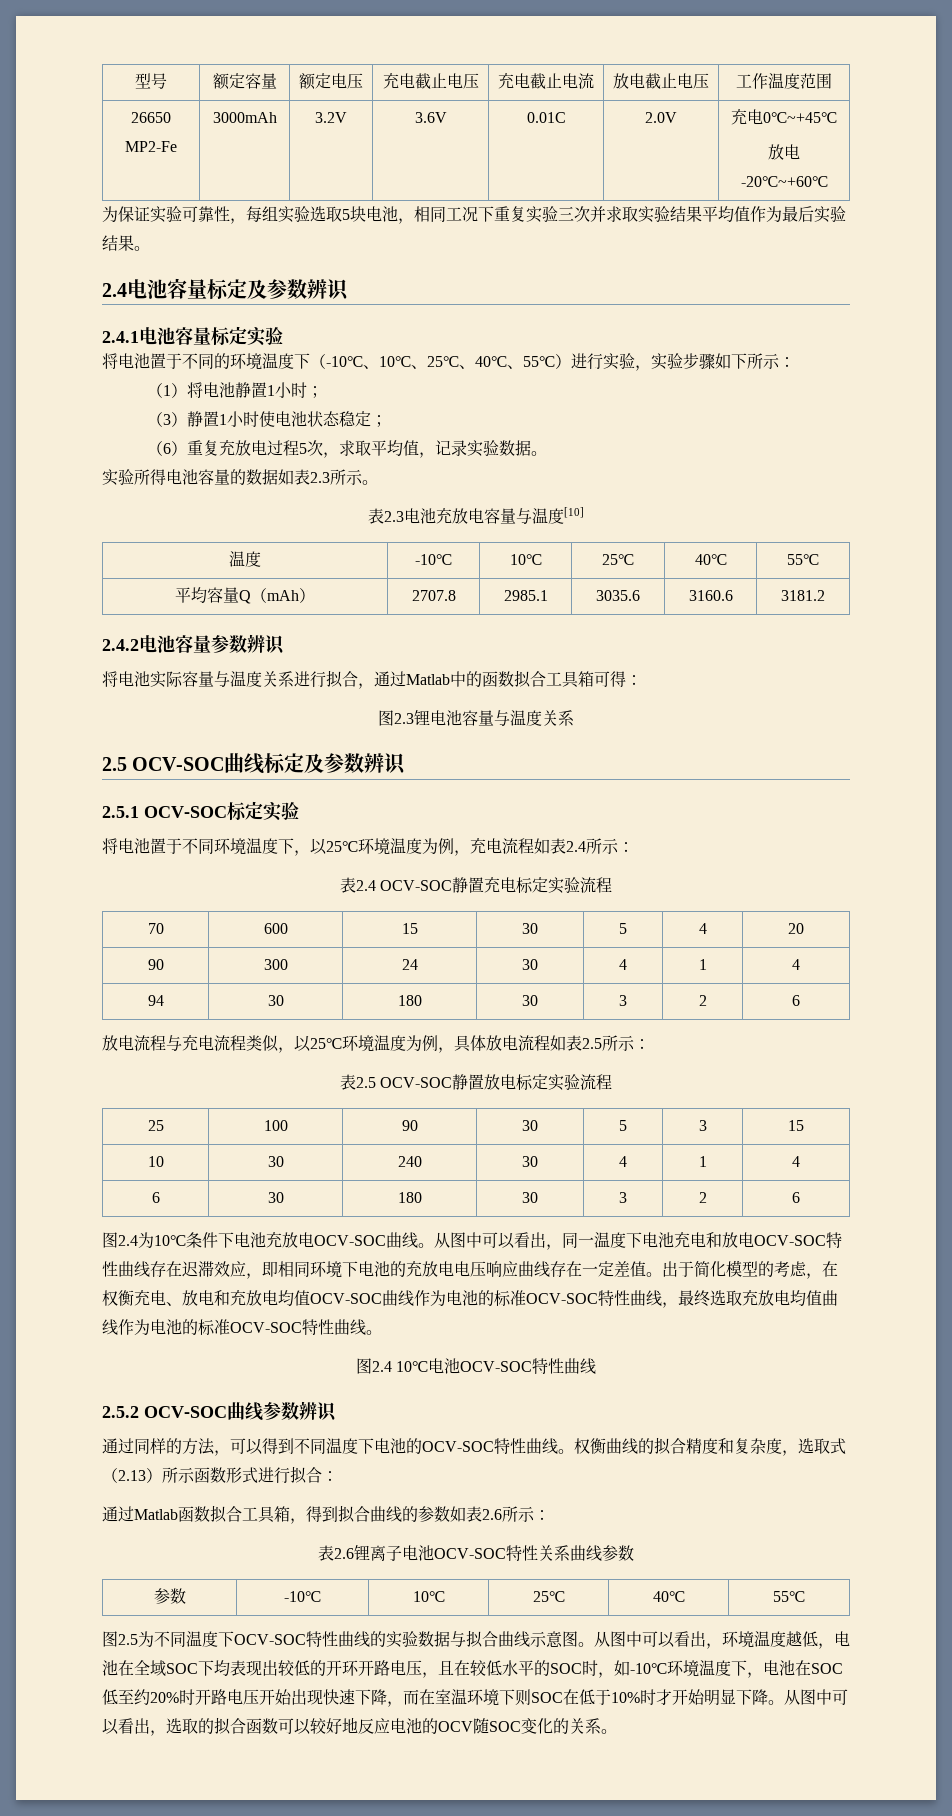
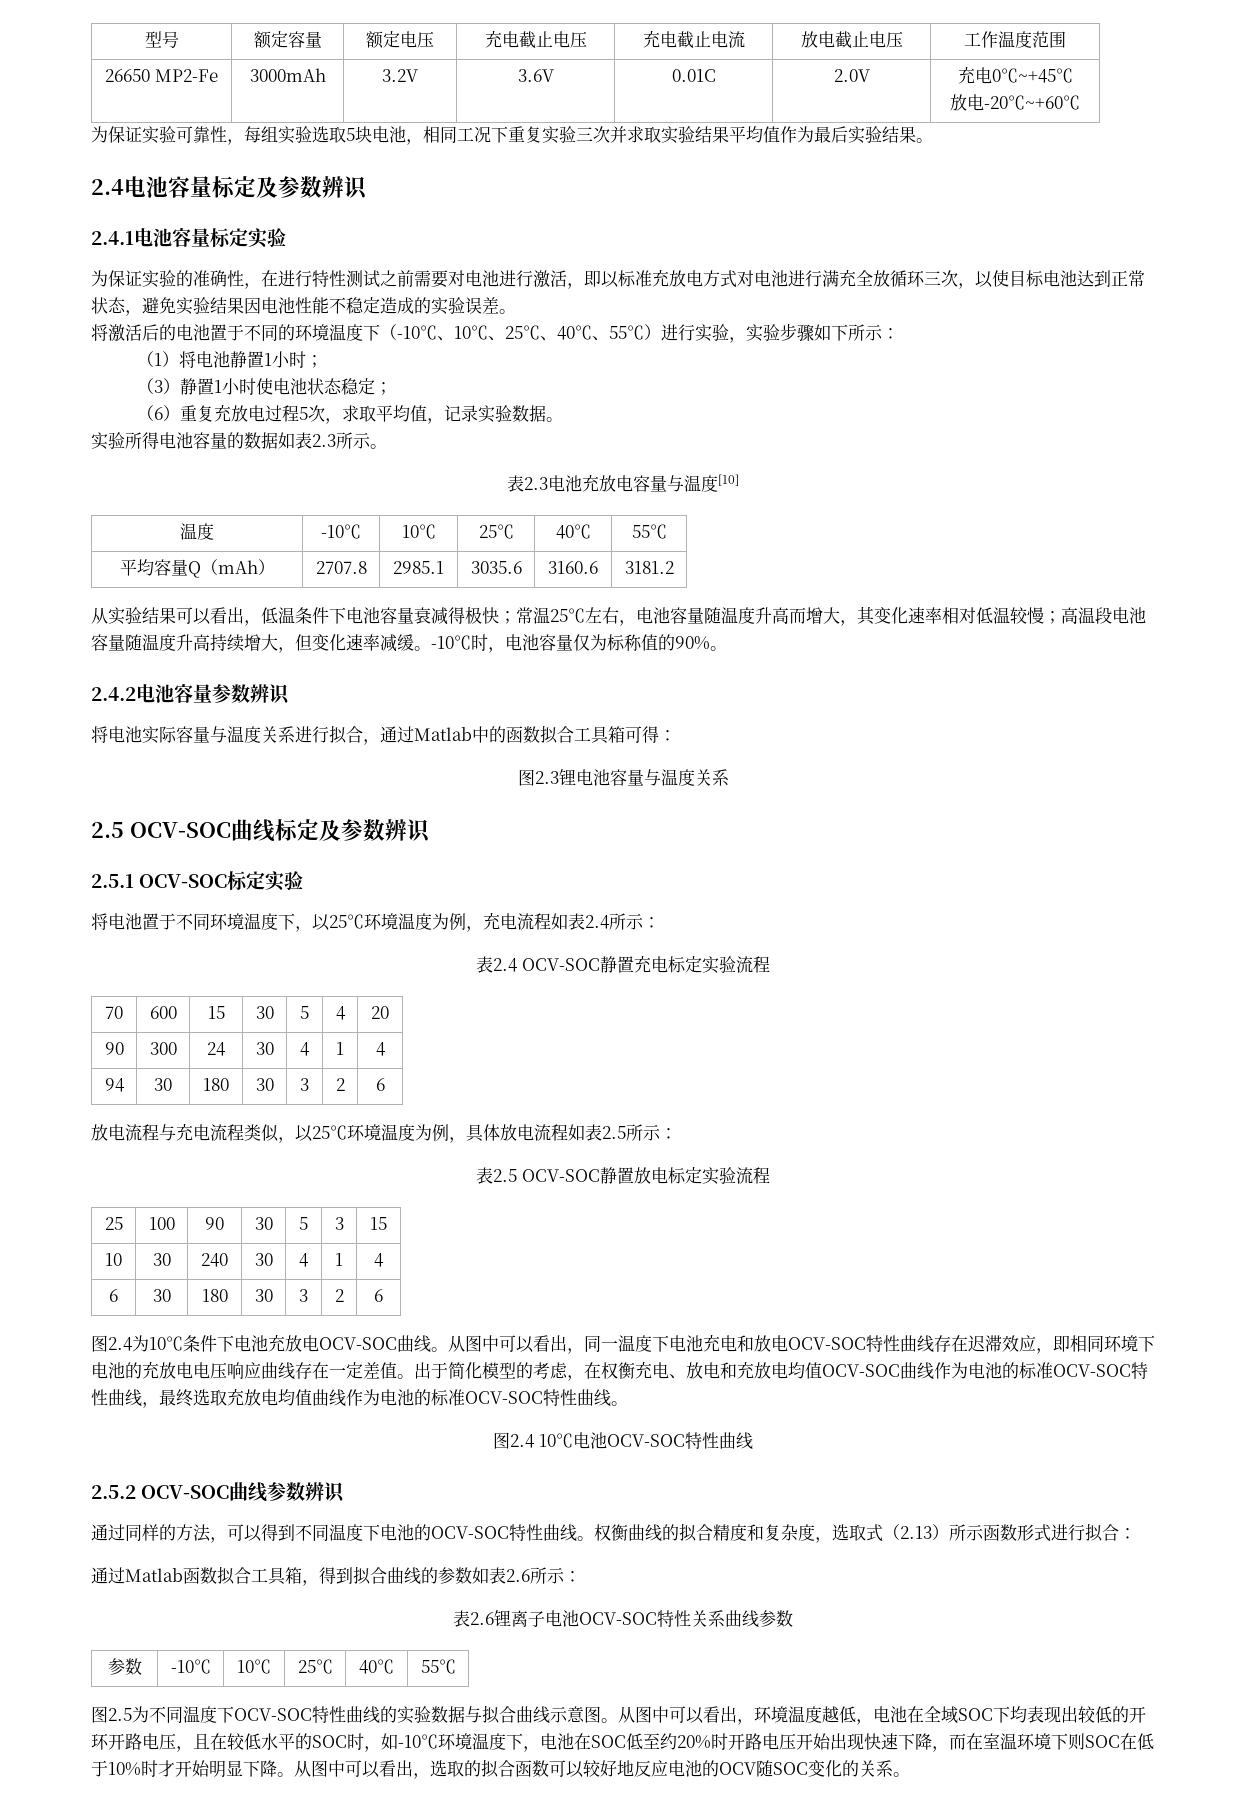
[102,353,118,369] // 将 -> [91,269,1145,289] [91,297,516,316] [91,324,176,342] // 为保证实验的准确性，在进行特性测试之前需要对电池进行激活，即以标准充放电方式对电池进行满充全放循环三次，以使目标电池达到正常状态，避免实验结果因电池性能不稳定造成的实验误差。 // 将激活后的
(825, 595) none -> [91,606,1146,626] [91,634,727,653] // 从实验结果可以看出，低温条件下电池容量衰减得极快；常温25℃左右，电池容量随温度升高而增大，其变化速率相对低温较慢；高温段电池容量随温度升高持续增大，但变化速率减缓。-10℃时，电池容量仅为标称值的90%。

